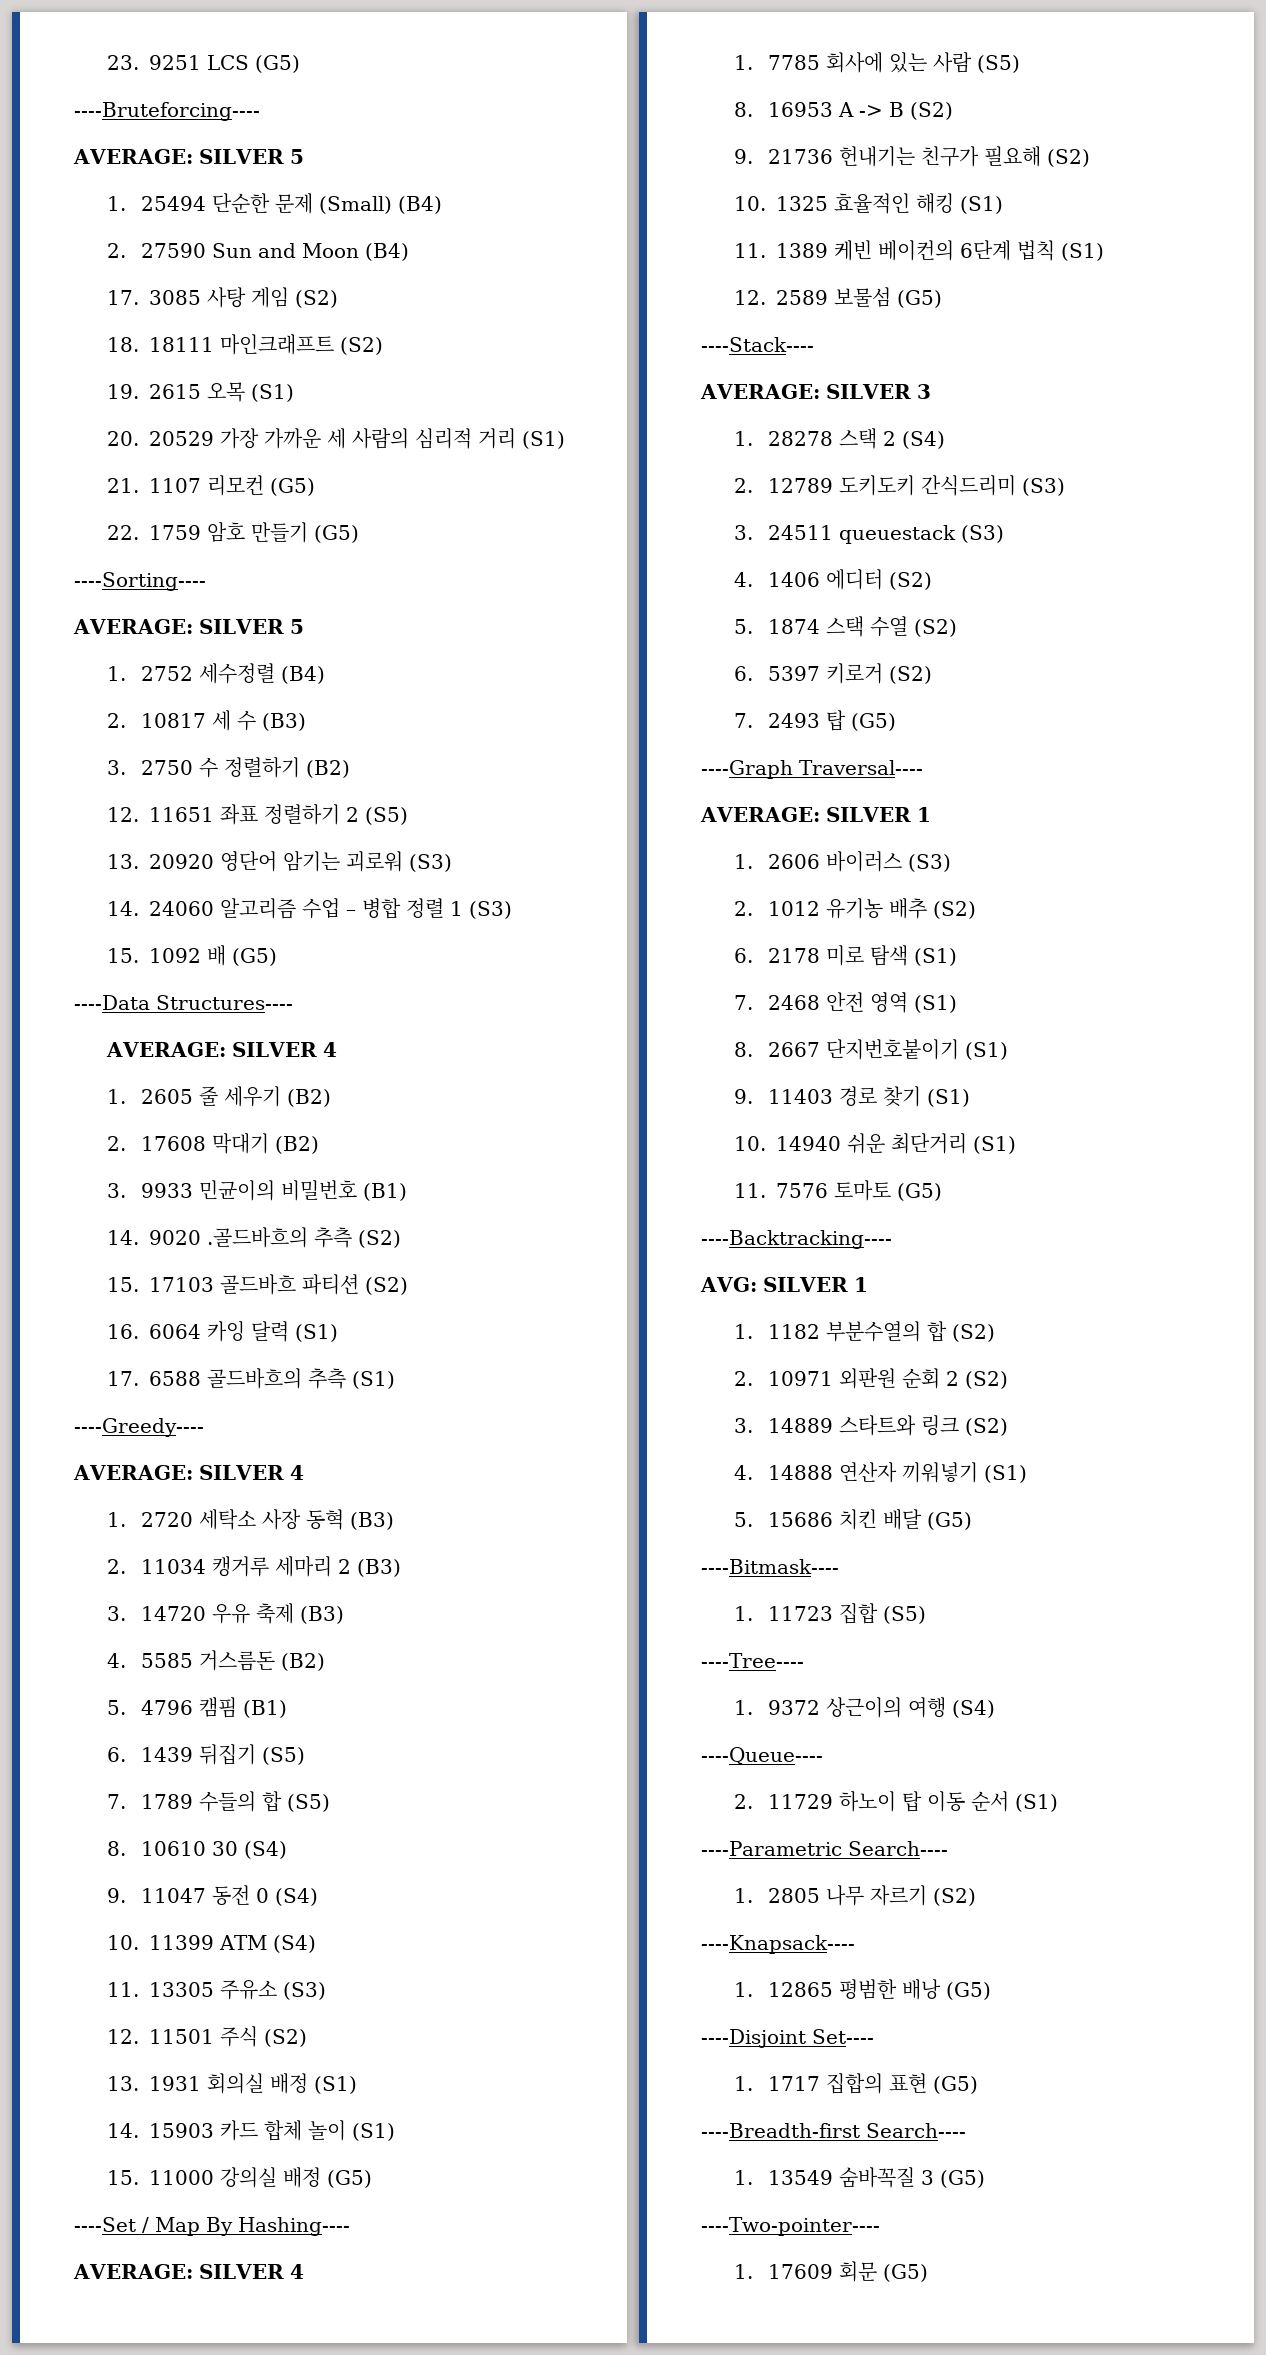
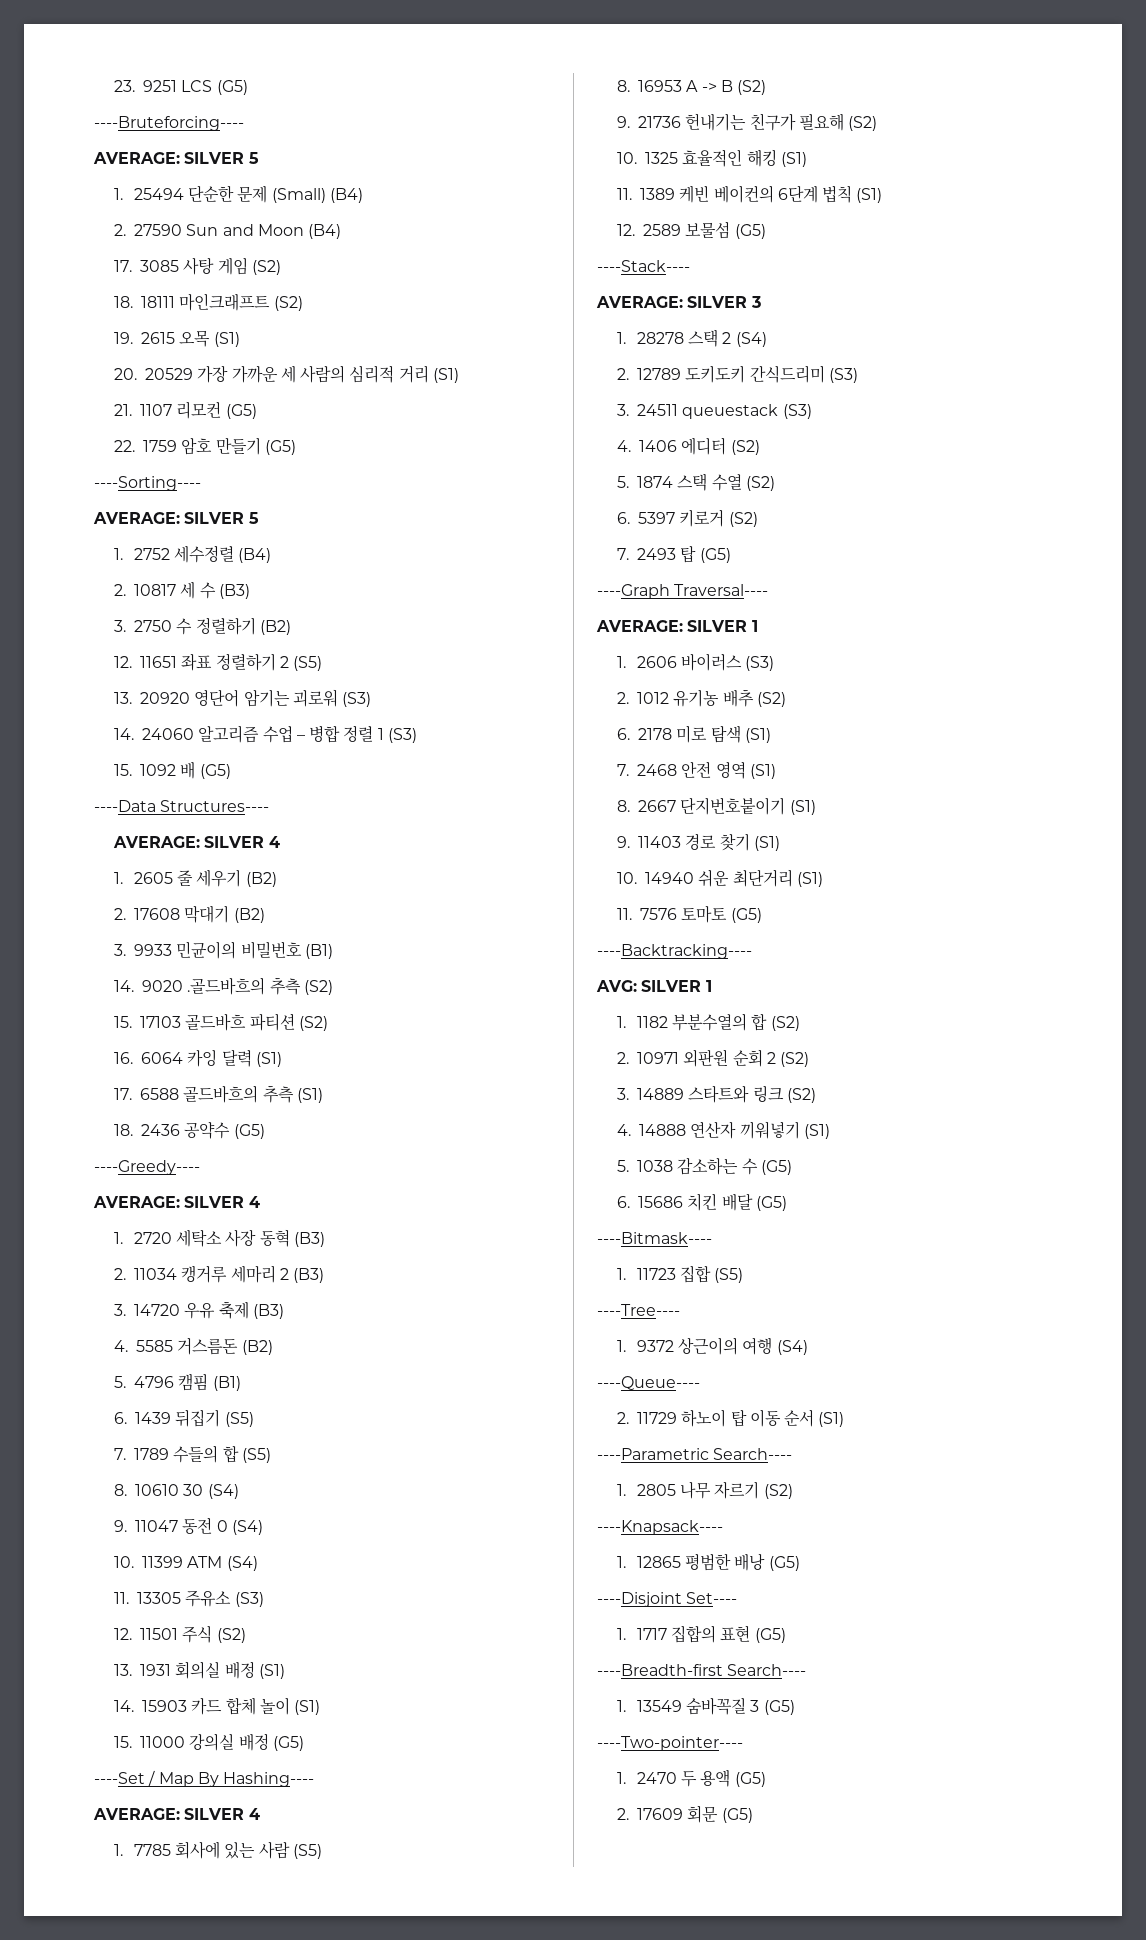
(396, 1380) none -> [113,1121,265,1139] // 18. 2436 공약수 (G5)
(754, 1519) none -> [636,1157,792,1175] [616,1196,630,1208] 1038 감소하는 수 (G5) // 6.
(754, 2271) none -> [636,1769,766,1787] [616,1808,629,1820] 2470 두 용액 (G5) // 2.

